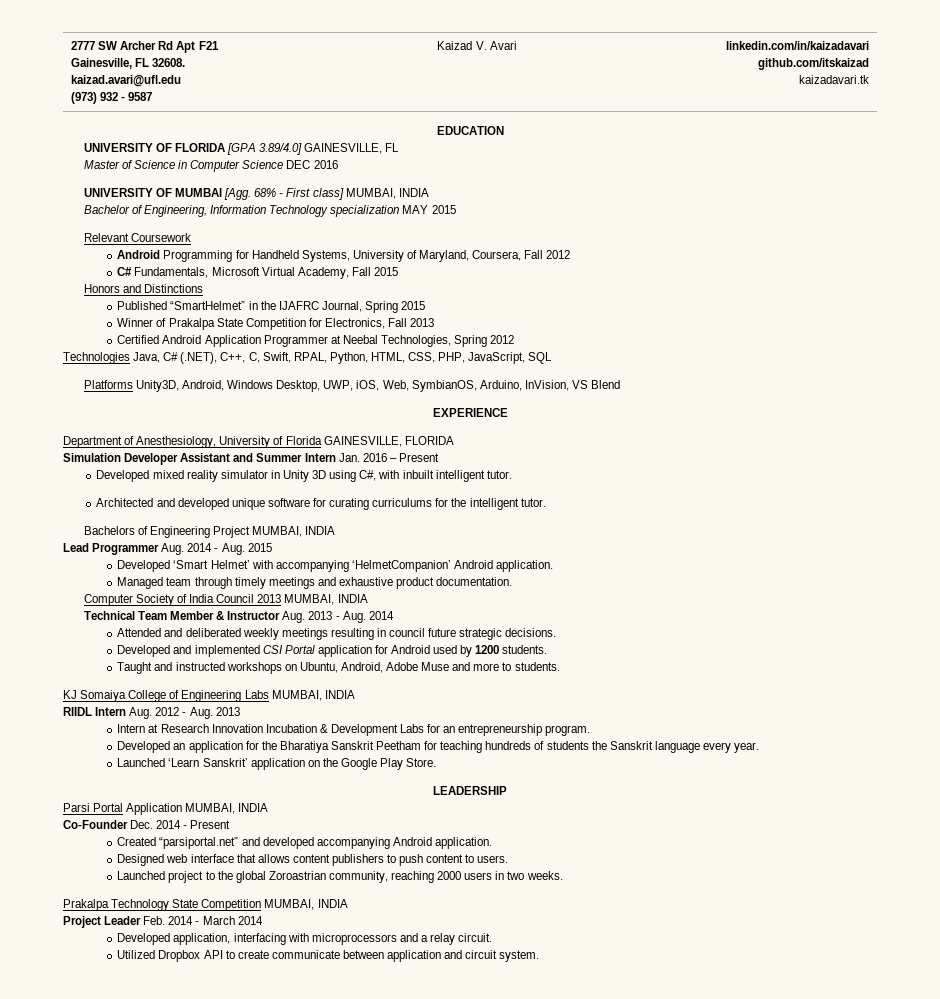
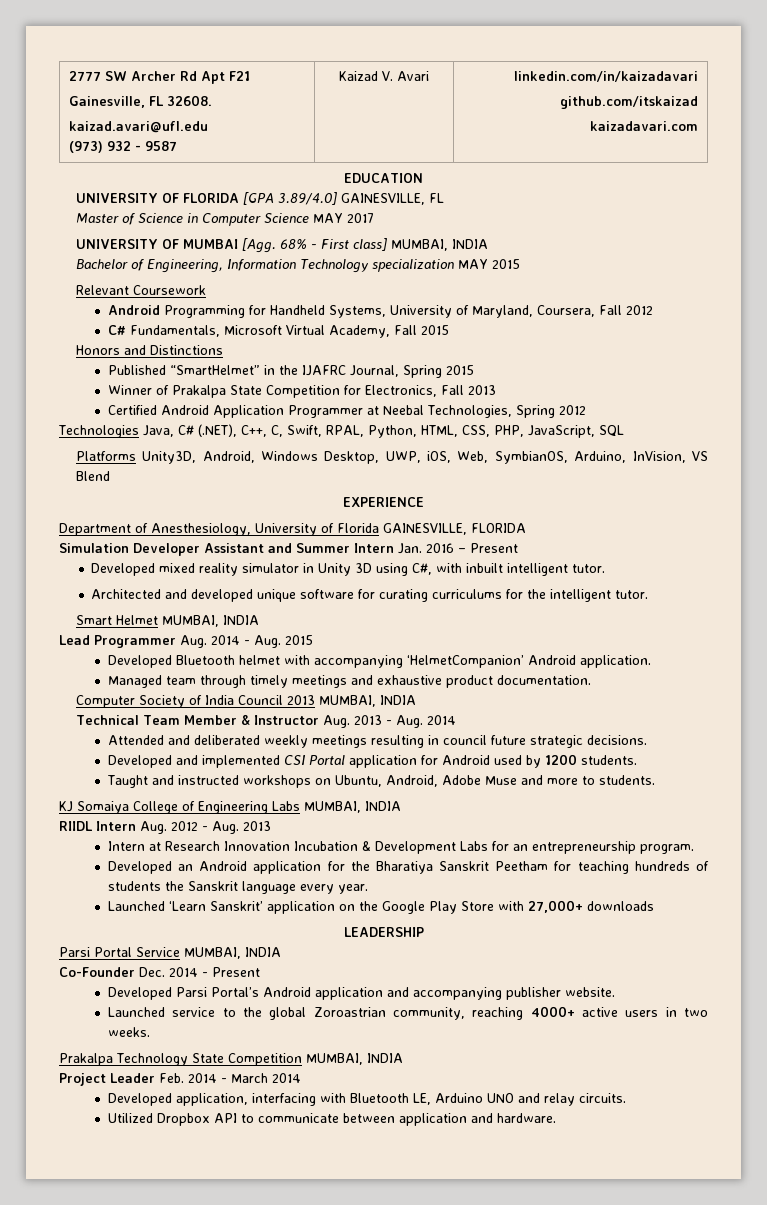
[799,75,870,84] kaizadavari.tk -> [589,121,698,131] kaizadavari.com
[286,160,338,169] DEC 2016 -> [312,213,374,223] MAY 2017
[83,526,251,538] Bachelors of Engineering Project -> [75,615,158,625] Smart Helmet
[173,560,250,569] ‘Smart Helmet’ -> [175,655,280,665] Bluetooth helmet
(186, 746) none -> [199,861,248,871] Android
[406,758,437,767] Store. -> [460,900,654,913] Store with 27,000+ downloads
[126,803,183,815] Application -> [136,947,180,957] Service
[117,837,492,849] [117,854,509,866] [117,871,204,883] Created “parsiportal.net” and developed accompanying Android application. // Designed web interface that allows content publishers to push content to users. // Launched project -> [107,987,615,1000] [107,1007,216,1017] Developed Parsi Portal’s Android application and accompanying publisher website. // Launched service
[437,871,462,880] 2000 -> [530,1006,618,1017] 4000+ active
[311,933,493,945] microprocessors and a relay circuit. -> [349,1093,626,1106] Bluetooth LE, Arduino UNO and relay circuits.
[237,950,269,959] create -> (254, 1118) none
[465,950,540,962] circuit system. -> [496,1113,556,1123] hardware.

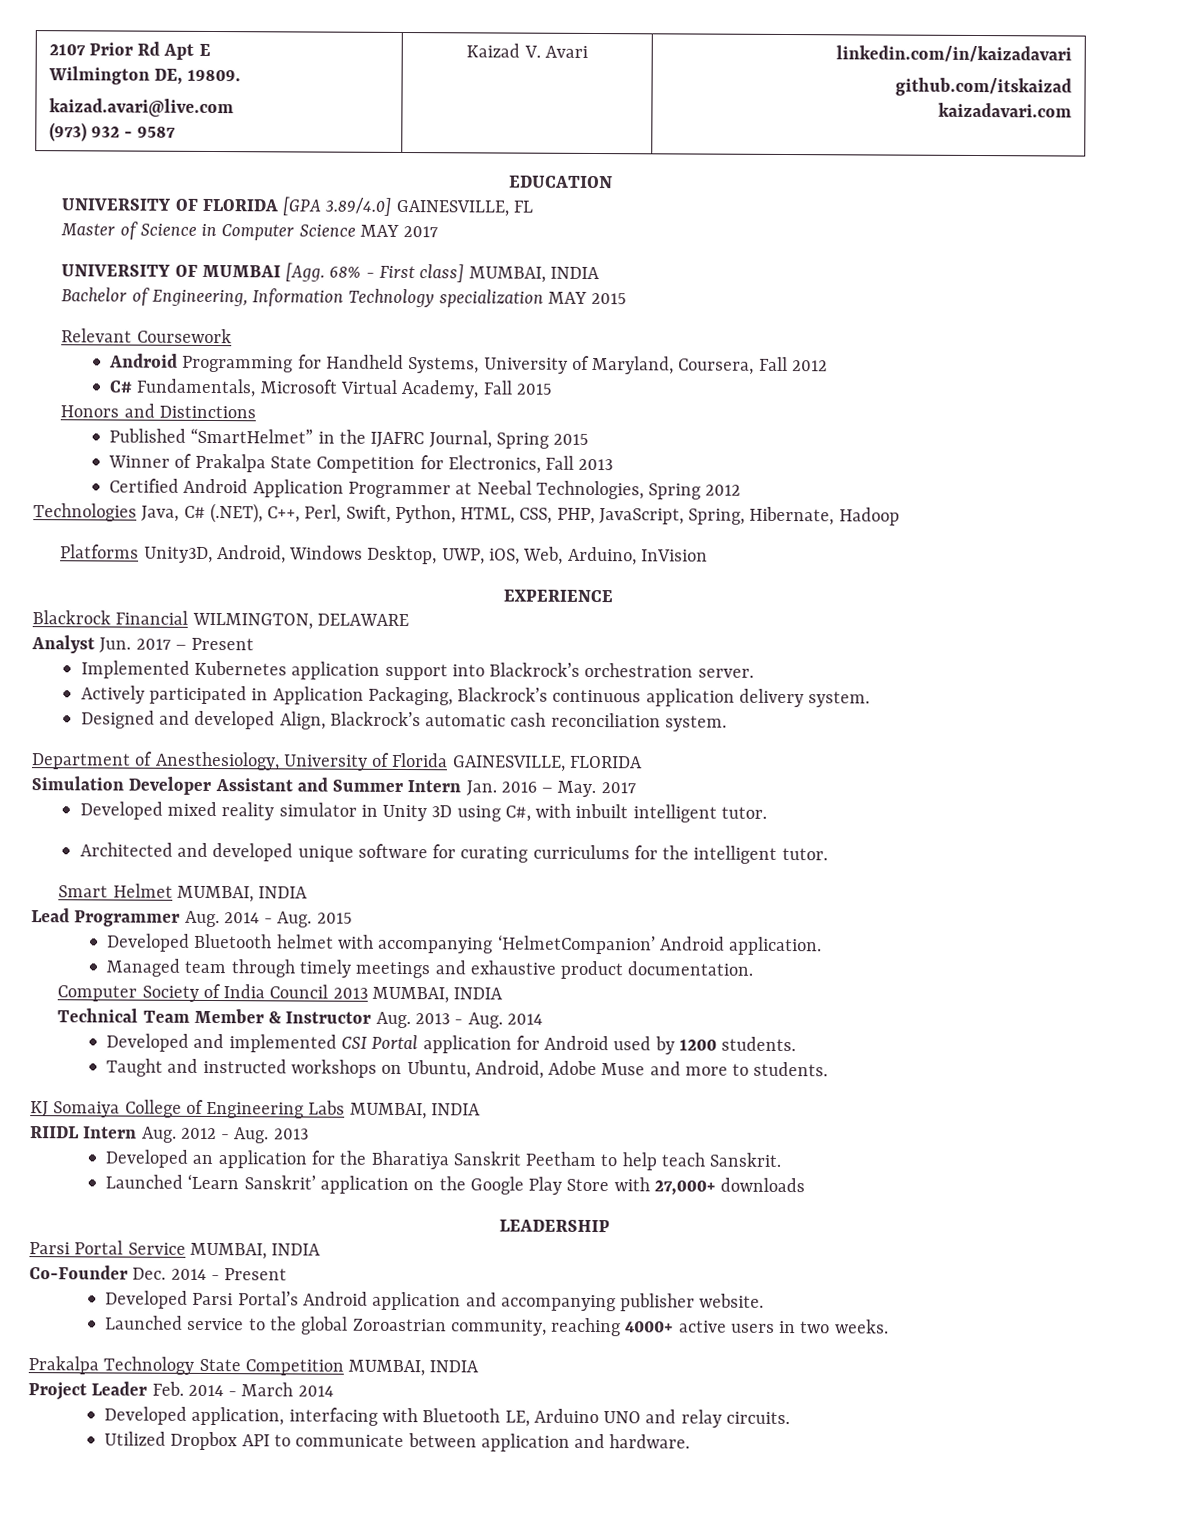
[69,71,251,84] [69,95,213,108] [69,121,209,133] 2777 SW Archer Rd Apt F21 // Gainesville, FL 32608. // kaizad.avari@ufl.edu -> [48,41,211,60] [47,66,242,85] [48,98,234,118] 2107 Prior Rd Apt E // Wilmington DE, 19809. // kaizad.avari@live.com
[270,425,364,437] C, Swift, RPAL, -> [304,504,391,523] Perl, Swift,
[598,425,624,437] SQL -> [688,506,900,526] Spring, Hibernate, Hadoop
[494,451,708,464] [75,471,110,481] [343,497,424,507] SymbianOS, Arduino, InVision, VS Blend // EXPERIENCE -> [567,546,708,566] [502,589,613,603] [32,610,409,630] [31,635,255,654] [80,660,754,681] [80,685,871,708] [80,710,727,732] Arduino, InVision // EXPERIENCE // Blackrock Financial WILMINGTON, DELAWARE // Analyst Jun. 2017 – Present // Implemented Kubernetes application support into Blackrock’s orchestration server. // Actively participated in Application Packaging, Blackrock’s continuous application delivery system. // Designed and developed Align, Blackrock’s automatic cash reconciliation system.
[470,543,518,553] Present -> [557,780,636,798] May. 2017
[107,735,647,748] // Attended and deliberated weekly meetings resulting in council future strategic decisions. -> (543, 1019) none
[107,841,694,854] // Intern at Research Innovation Incubation & Development Labs for an entrepreneurship program. -> (309, 1134) none
[199,861,248,871] Android -> (214, 1159) none
[554,861,709,874] [107,881,368,894] for teaching hundreds of students the Sanskrit language every year. -> [600,1152,782,1171] to help teach Sanskrit.

